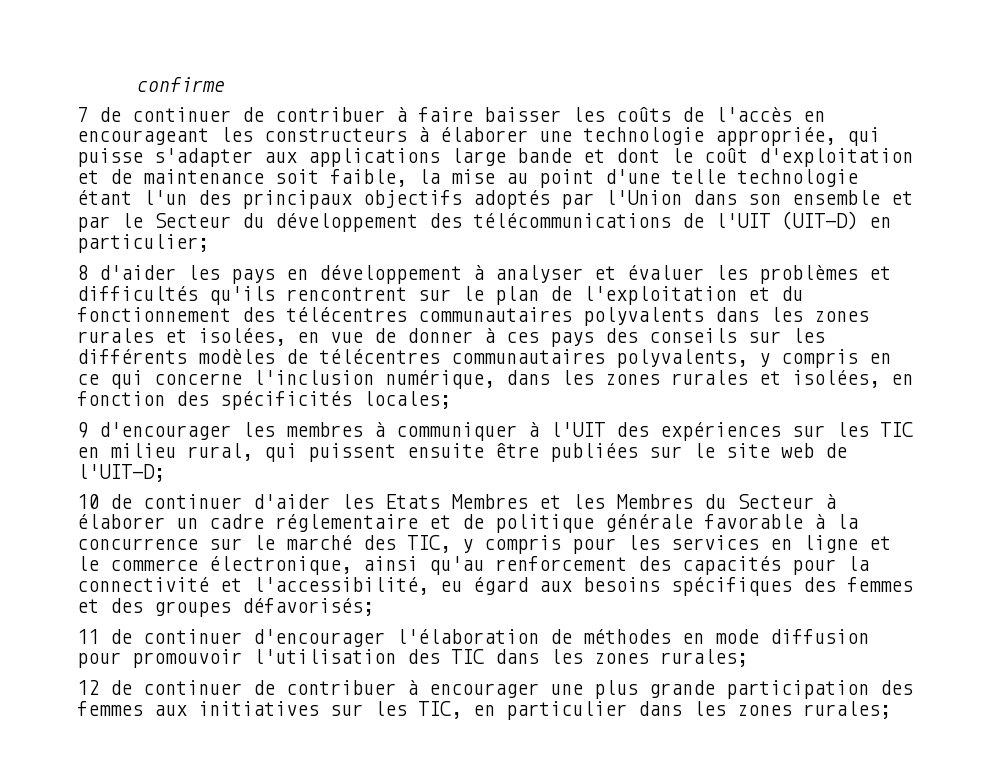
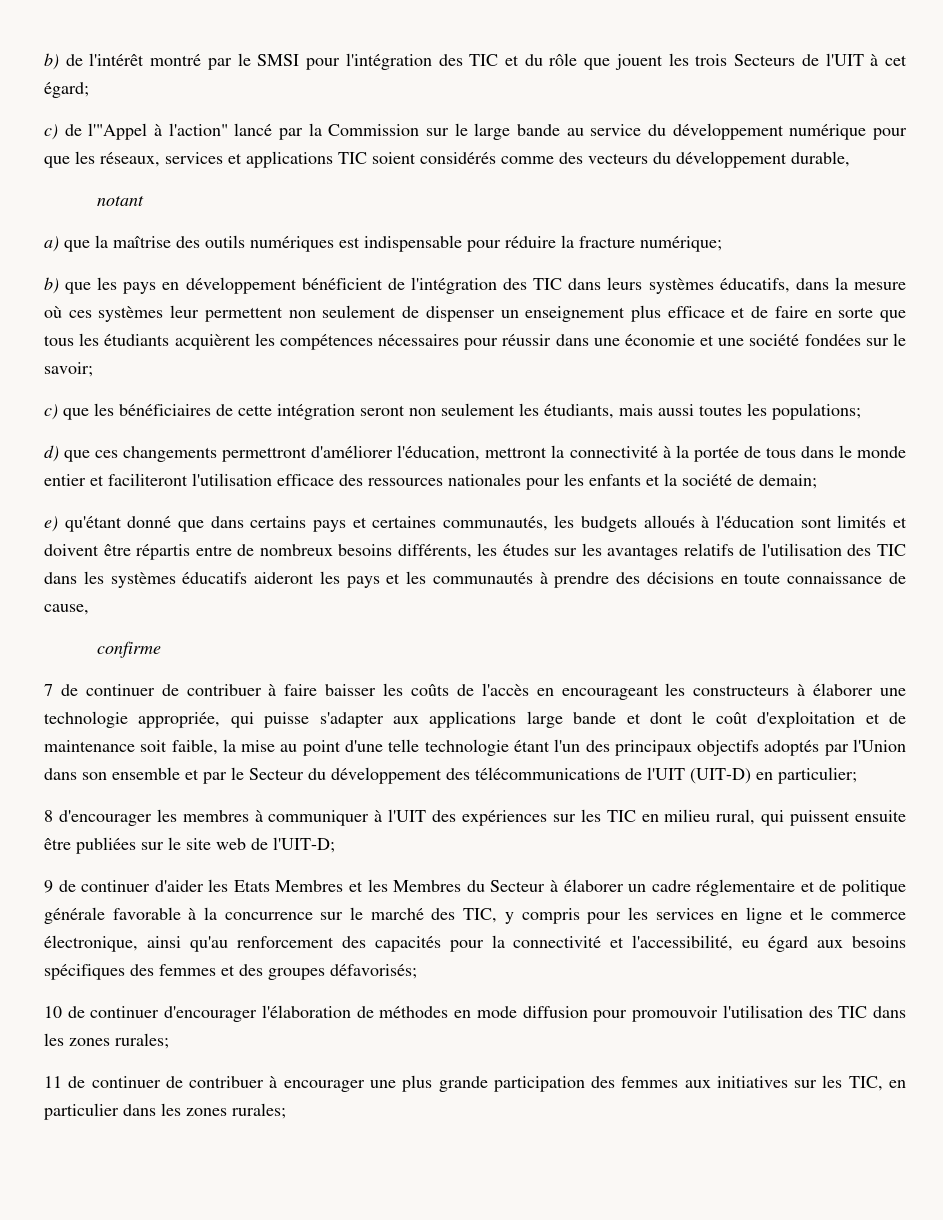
(136, 84) none -> [44,53,908,70] [44,82,89,98] [44,123,907,140] [44,151,850,168] [97,195,145,206] [44,235,722,252] [44,277,907,294] [44,305,906,322] [44,333,906,350] [44,362,93,377] [44,403,861,420] [44,445,906,462] [44,473,817,490] [44,515,907,532] [44,543,906,560] [44,571,906,588] [44,604,89,615] b) de l'intérêt montré par le SMSI pour l'intégration des TIC et du rôle que jouent les trois Secteurs de l'UIT à cet égard; // c) de l'"Appel à l'action" lancé par la Commission sur le large bande au service du développement numérique pour que les réseaux, services et applications TIC soient considérés comme des vecteurs du développement durable, // notant // a) que la maîtrise des outils numériques est indispensable pour réduire la fracture numérique; // b) que les pays en développement bénéficient de l'intégration des TIC dans leurs systèmes éducatifs, dans la mesure où ces systèmes leur permettent non seulement de dispenser un enseignement plus efficace et de faire en sorte que tous les étudiants acquièrent les compétences nécessaires pour réussir dans une économie et une société fondées sur le savoir; // c) que les bénéficiaires de cette intégration seront non seulement les étudiants, mais aussi toutes les populations; // d) que ces changements permettront d'améliorer l'éducation, mettront la connectivité à la portée de tous dans le monde entier et faciliteront l'utilisation efficace des ressources nationales pour les enfants et la société de demain; // e) qu'étant donné que dans certains pays et certaines communautés, les budgets alloués à l'éducation sont limités et doivent être répartis entre de nombreux besoins différents, les études sur les avantages relatifs de l'utilisation des TIC dans les systèmes éducatifs aideront les pays et les communautés à prendre des décisions en toute connaissance de cause, //
[99,265,891,284] [77,286,803,305] [77,307,869,326] [77,328,825,347] [77,349,891,368] [77,370,913,389] [77,391,451,410] [77,422,88,438] d'aider les pays en développement à analyser et évaluer les problèmes et difficultés qu'ils rencontrent sur le plan de l'exploitation et du fonctionnement des télécentres communautaires polyvalents dans les zones rurales et isolées, en vue de donner à ces pays des conseils sur les différents modèles de télécentres communautaires polyvalents, y compris en ce qui concerne l'inclusion numérique, dans les zones rurales et isolées, en fonction des spécificités locales; // 9 -> (53, 816) none
[77,494,99,509] 10 -> [44,880,53,893] 9
[77,629,99,644] 11 -> [44,1006,62,1018] 10
[77,680,99,695] 12 -> [44,1076,62,1088] 11

